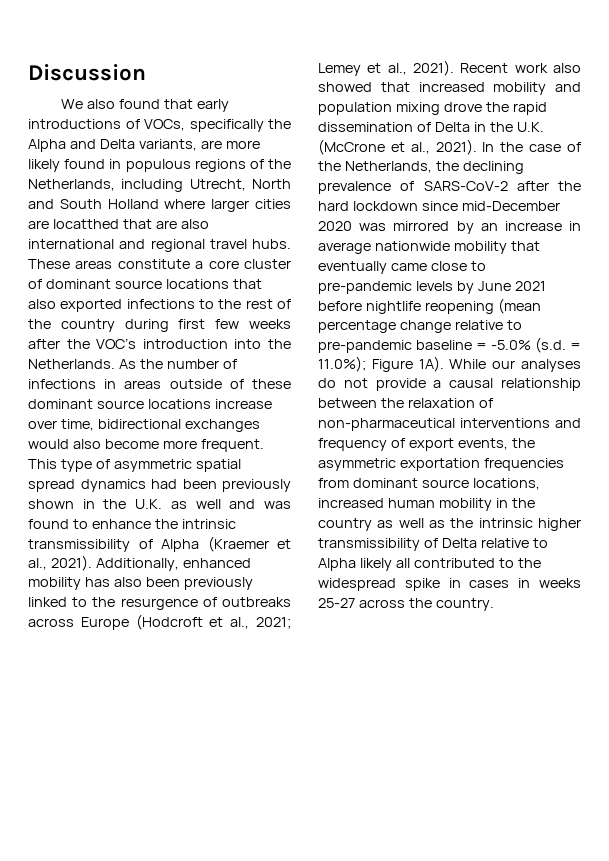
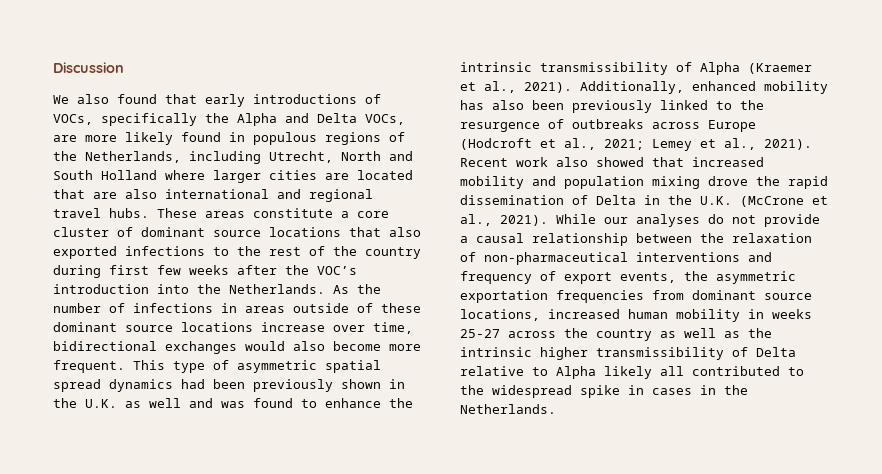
[138,139,197,151] variants, -> [365,114,405,125] VOCs,
[52,219,119,229] locatthed -> [357,170,413,180] located
[482,142,581,152] [318,161,524,174] [318,181,581,194] [318,201,560,211] [318,221,581,234] [318,241,540,254] [318,261,486,274] [318,281,546,294] [318,298,541,314] [318,320,522,333] [318,337,581,353] [318,356,444,372] In the case of the Netherlands, the declining prevalence of SARS-CoV-2 after the hard lockdown since mid-December 2020 was mirrored by an increase in average nationwide mobility that eventually came close to pre-pandemic levels by June 2021 before nightlife reopening (mean percentage change relative to pre-pandemic baseline = -5.0% (s.d. = 11.0%); Figure 1A). -> (548, 220) none
(508, 503) none -> [772,309,812,319] [460,329,556,338] weeks 25-27 across
[539,578,581,588] [318,598,494,611] weeks 25-27 across the country. -> [724,385,748,395] [460,404,556,414] the Netherlands.

